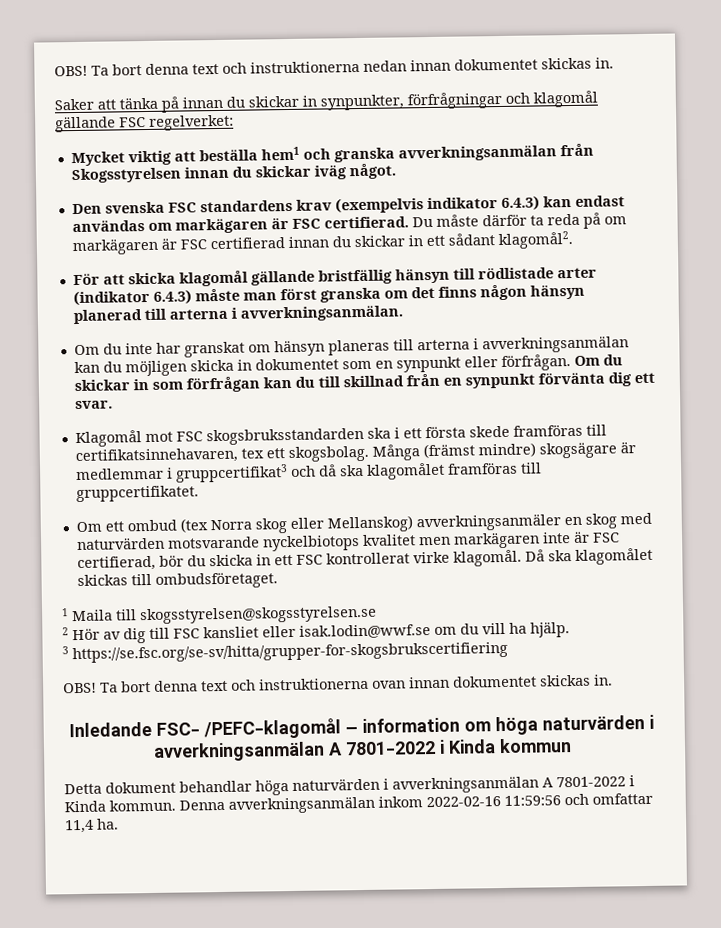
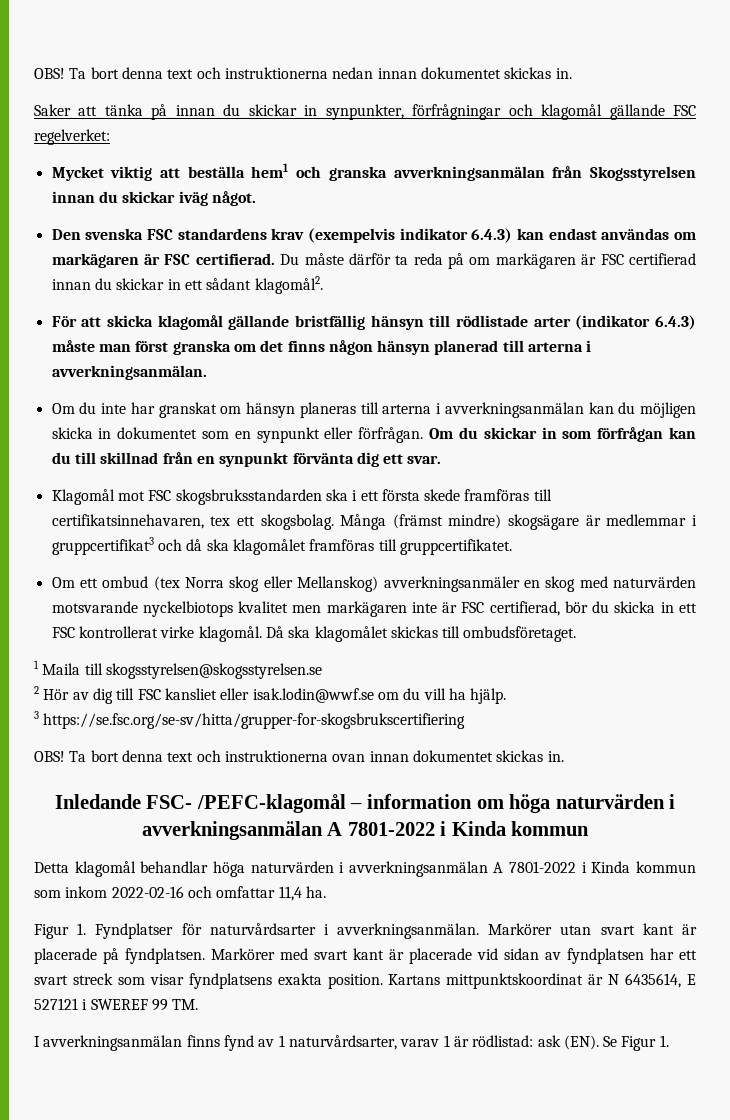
[105,781,176,794] dokument -> [74,861,136,877] klagomål
[109,796,375,814] kommun. Denna avverkningsanmälan -> [635,861,696,873] [34,890,61,898] kommun som
[504,795,561,806] 11:59:56 -> (184, 892) none
(119, 824) none -> [34,923,697,939] [34,948,697,964] [34,973,696,989] [34,998,199,1011] [34,1035,669,1051] // Figur 1. Fyndplatser för naturvårdsarter i avverkningsanmälan. Markörer utan svart kant är placerade på fyndplatsen. Markörer med svart kant är placerade vid sidan av fyndplatsen har ett svart streck som visar fyndplatsens exakta position. Kartans mittpunktskoordinat är N 6435614, E 527121 i SWEREF 99 TM. // I avverkningsanmälan finns fynd av 1 naturvårdsarter, varav 1 är rödlistad: ask (EN). Se Figur 1.

